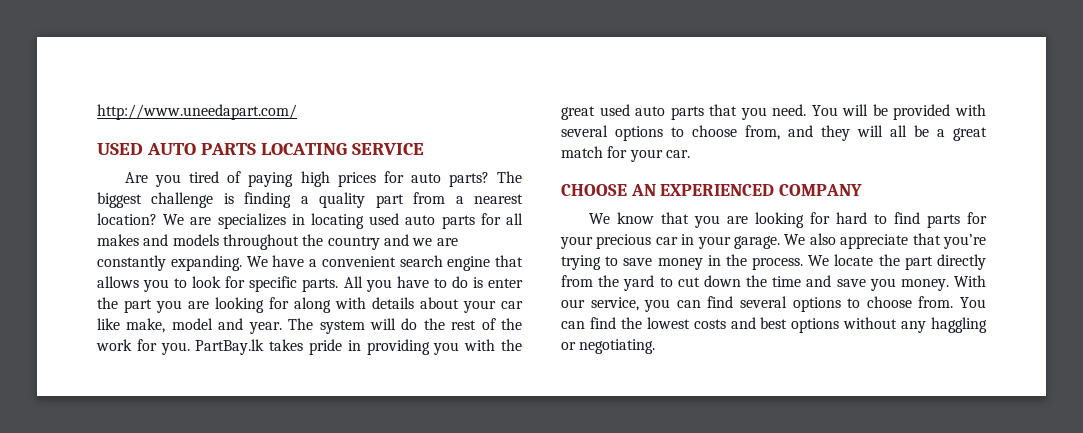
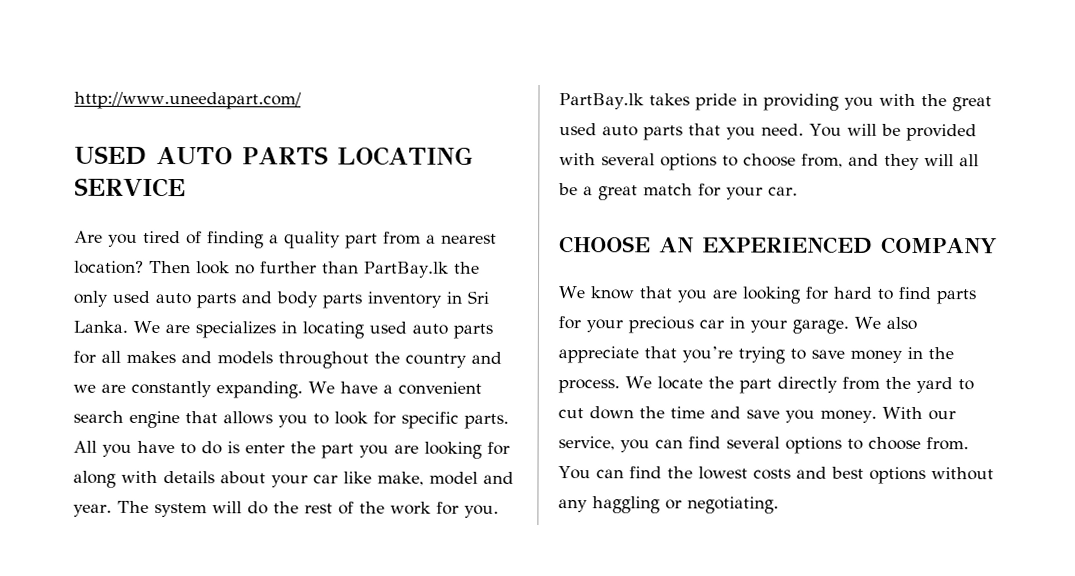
[248,171,522,187] [97,192,234,208] paying high prices for auto parts? The biggest challenge is -> (202, 238) none
(157, 219) none -> [149,260,480,278] [73,290,489,309] [73,320,128,333] Then look no further than PartBay.lk the only used auto parts and body parts inventory in Sri Lanka.

